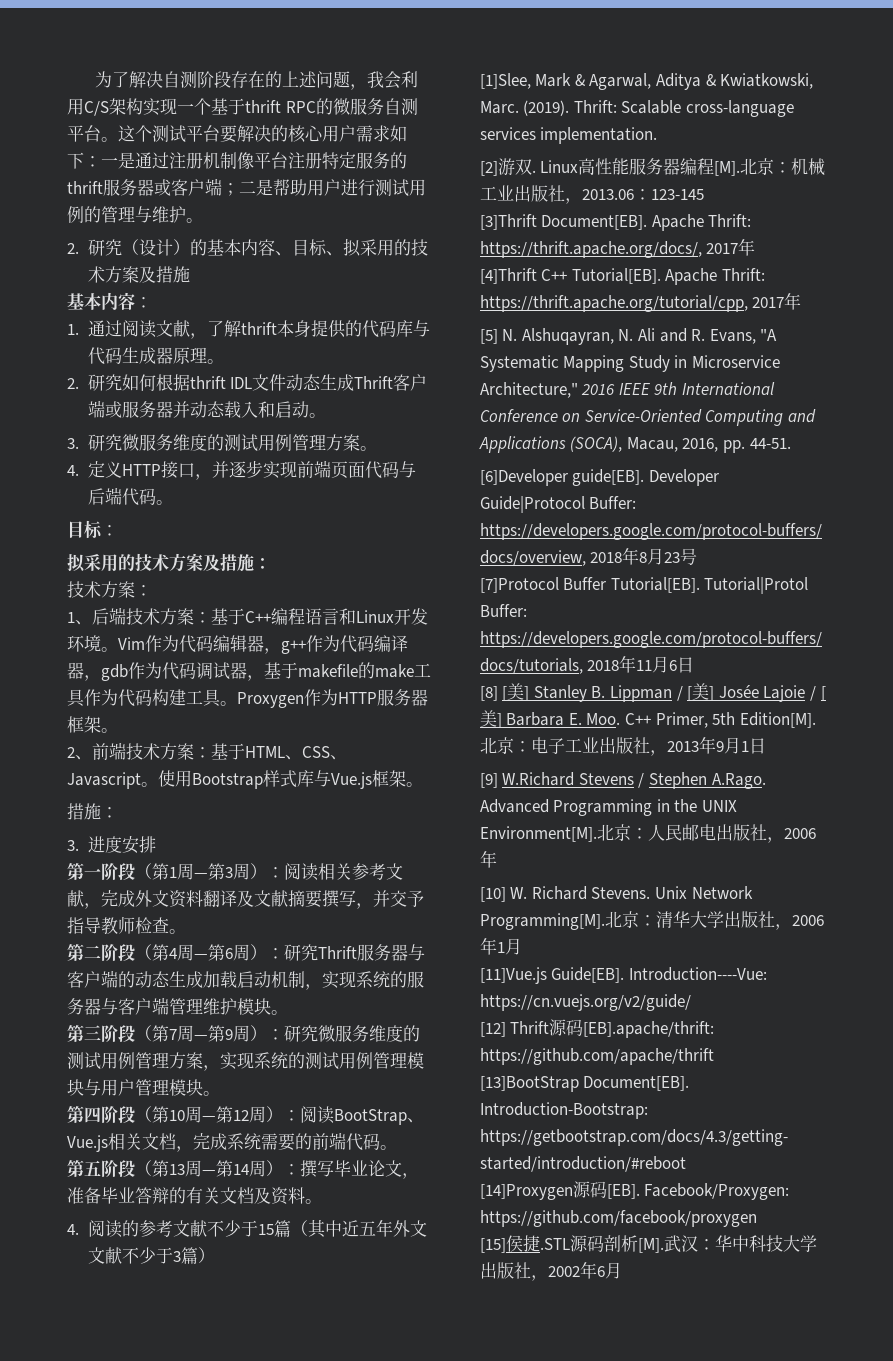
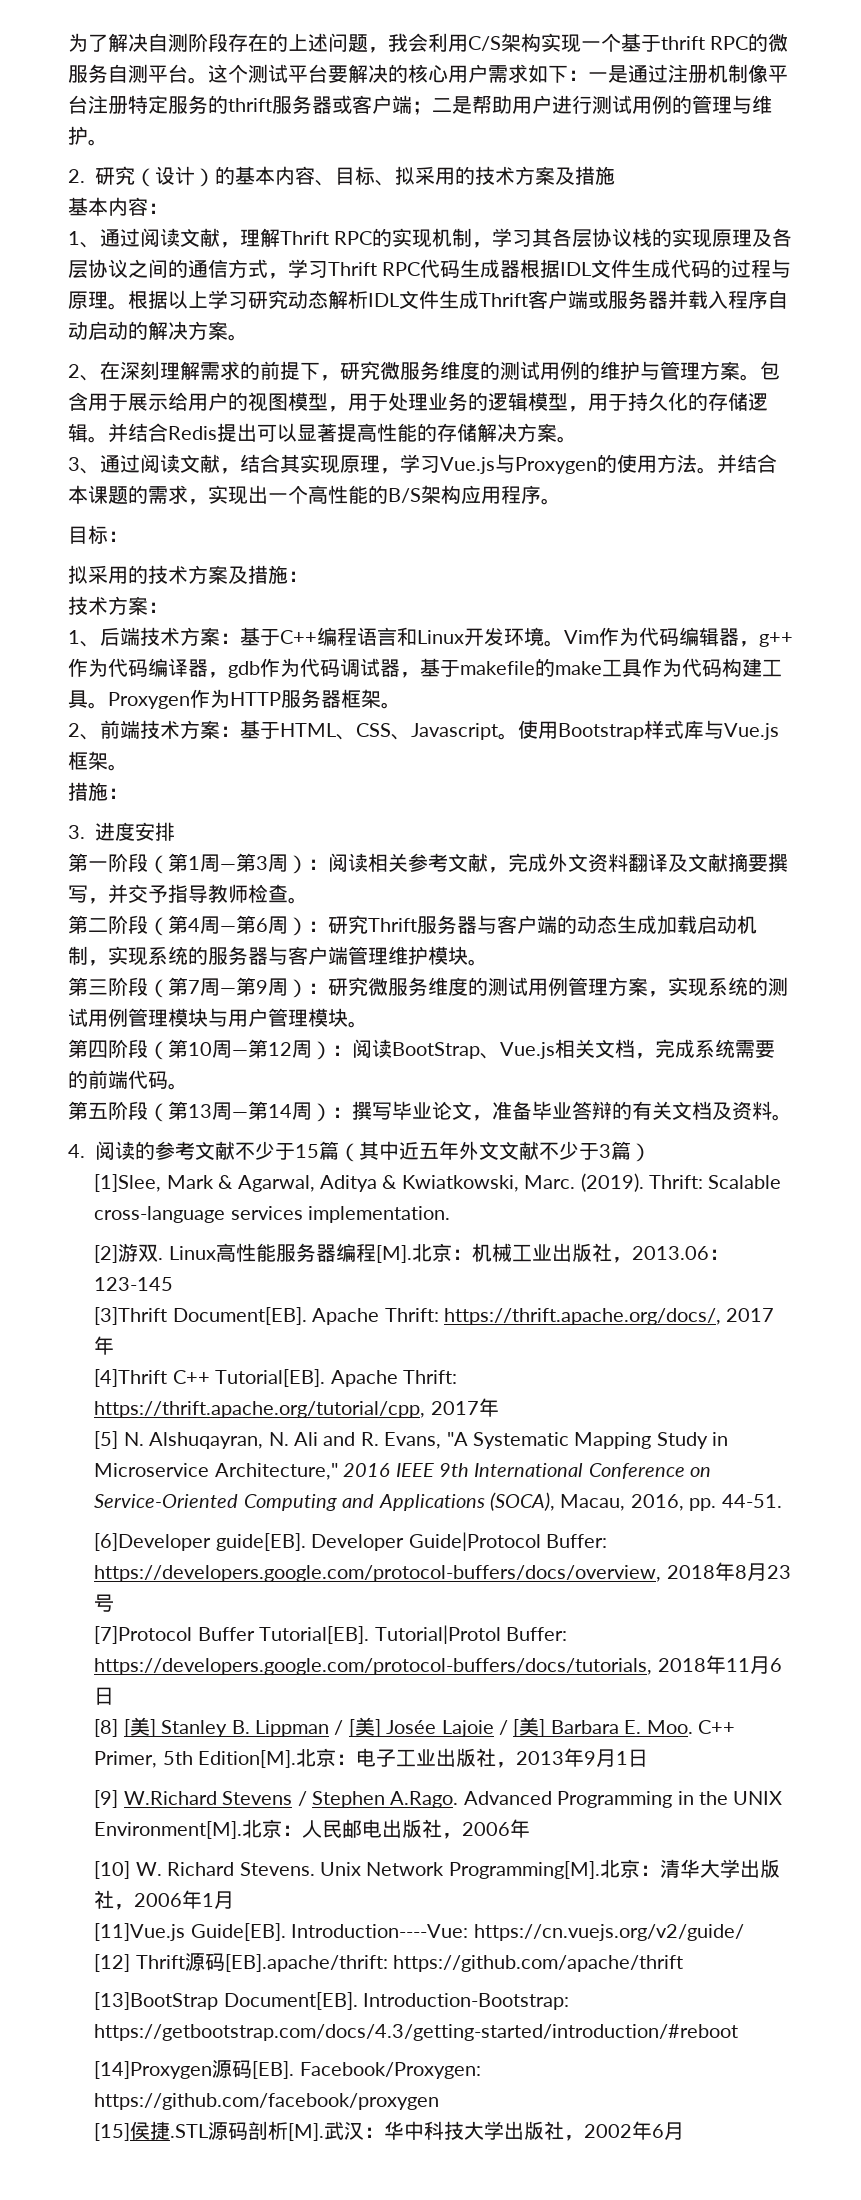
[67,320,430,339] [87,347,224,365] [67,374,322,391] 1.通过阅读文献，了解thrift本身提供的代码库与代码生成器原理。 // 2.研究如何根据thrift IDL文件动态 -> [68,228,793,248] [68,259,792,279] [68,290,439,310] 1、通过阅读文献，理解Thrift RPC的实现机制，学习其各层协议栈的实现原理及各层协议之间的通信方式，学习Thrift RPC代码生成器根据IDL文件生成代码的过程与原理。根据以上学习研究动态解析IDL文件
[189,401,326,418] [67,434,292,452] 动态载入和启动。 // 3.研究微服务维度的测试用例 -> [688,290,788,309] [68,321,248,341] [68,361,660,381] 载入程序自动启动的解决方案。 // 2、在深刻理解需求的前提下，研究微服务维度的测试用例的维护与
[67,460,416,480] [87,487,156,506] // 4.定义HTTP接口，并逐步实现前端页面代码与后端代码 -> [760,361,780,380] [68,392,768,412] [68,423,577,443] [68,454,777,474] [68,485,541,505] 包含用于展示给用户的视图模型，用于处理业务的逻辑模型，用于持久化的存储逻辑。并结合Redis提出可以显著提高性能的存储解决方案。 // 3、通过阅读文献，结合其实现原理，学习Vue.js与Proxygen的使用方法。并结合本课题的需求，实现出一个高性能的B/S架构应用程序

